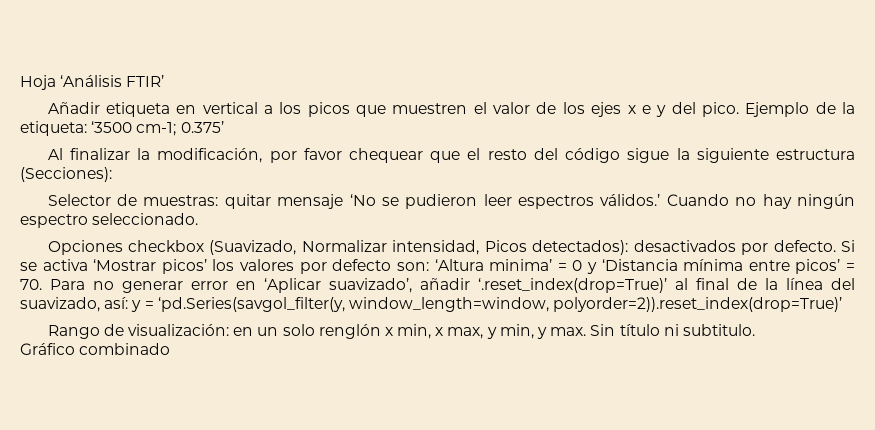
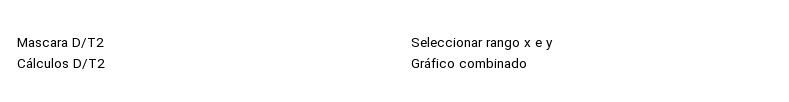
[20,75,165,90] [47,102,855,117] [20,121,224,136] [47,148,856,163] [20,167,112,182] [47,194,856,209] [20,213,199,228] [47,240,855,255] [20,259,855,274] [20,278,855,293] [20,297,843,312] [47,324,755,339] Hoja ‘Análisis FTIR’ // Añadir etiqueta en vertical a los picos que muestren el valor de los ejes x e y del pico. Ejemplo de la etiqueta: ‘3500 cm-1; 0.375’ // Al finalizar la modificación, por favor chequear que el resto del código sigue la siguiente estructura (Secciones): // Selector de muestras: quitar mensaje ‘No se pudieron leer espectros válidos.’ Cuando no hay ningún espectro seleccionado. // Opciones checkbox (Suavizado, Normalizar intensidad, Picos detectados): desactivados por defecto. Si se activa ‘Mostrar picos’ los valores por defecto son: ‘Altura minima’ = 0 y ‘Distancia mínima entre picos’ = 70. Para no generar error en ‘Aplicar suavizado’, añadir ‘.reset_index(drop=True)’ al final de la línea del suavizado, así: y = ‘pd.Series(savgol_filter(y, window_length=window, polyorder=2)).reset_index(drop=True)’ // Rango de visualización: en un solo renglón x min, x max, y min, y max. Sin título ni subtitulo. -> [17,38,104,48] [17,57,105,69] [411,37,553,50] Mascara D/T2 // Cálculos D/T2 // Seleccionar rango x e y

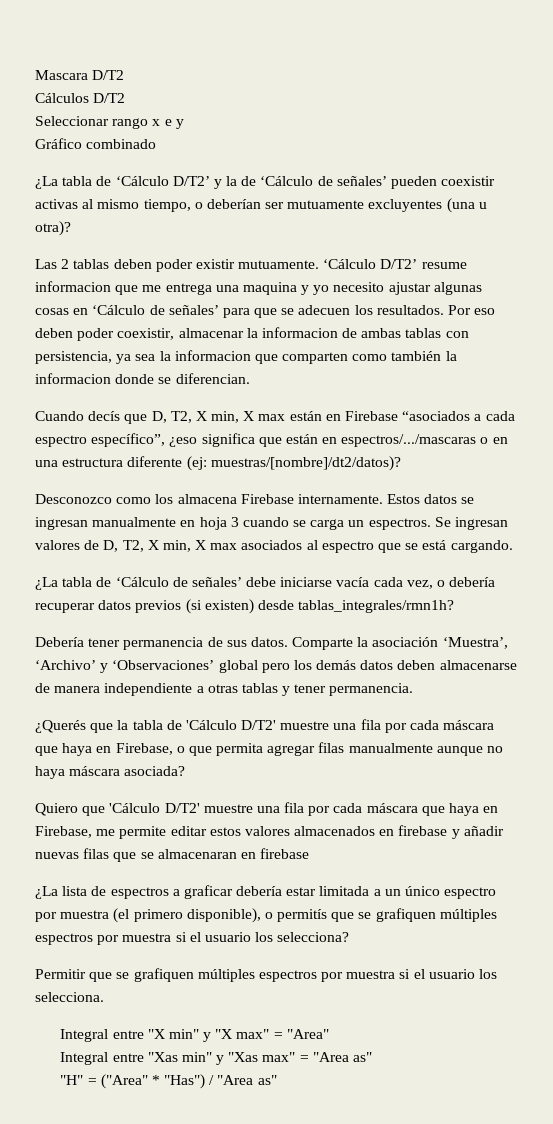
(527, 63) none -> [35,176,496,189] [35,198,487,213] [35,221,71,236] [35,259,467,272] [35,281,482,295] [35,305,496,318] [35,327,469,341] [35,350,457,364] [35,373,250,384] [35,411,515,424] [35,433,508,447] [35,456,401,471] [35,494,475,504] [35,517,509,530] [35,540,513,553] [35,577,496,590] [35,599,455,614] [35,637,508,650] [35,660,517,673] [35,683,414,696] [35,719,495,733] [35,742,504,756] [35,766,186,779] [35,802,499,816] [35,825,504,839] [35,848,310,862] [35,885,497,899] [35,908,497,923] [35,932,350,945] [35,968,498,982] [35,992,104,1002] [60,1029,329,1042] [60,1052,373,1065] [60,1074,277,1089] // ¿La tabla de ‘Cálculo D/T2’ y la de ‘Cálculo de señales’ pueden coexistir activas al mismo tiempo, o deberían ser mutuamente excluyentes (una u otra)? // Las 2 tablas deben poder existir mutuamente. ‘Cálculo D/T2’ resume informacion que me entrega una maquina y yo necesito ajustar algunas cosas en ‘Cálculo de señales’ para que se adecuen los resultados. Por eso deben poder coexistir, almacenar la informacion de ambas tablas con persistencia, ya sea la informacion que comparten como también la informacion donde se diferencian. // Cuando decís que D, T2, X min, X max están en Firebase “asociados a cada espectro específico”, ¿eso significa que están en espectros/.../mascaras o en una estructura diferente (ej: muestras/[nombre]/dt2/datos)? // Desconozco como los almacena Firebase internamente. Estos datos se ingresan manualmente en hoja 3 cuando se carga un espectros. Se ingresan valores de D, T2, X min, X max asociados al espectro que se está cargando. // ¿La tabla de ‘Cálculo de señales’ debe iniciarse vacía cada vez, o debería recuperar datos previos (si existen) desde tablas_integrales/rmn1h? // Debería tener permanencia de sus datos. Comparte la asociación ‘Muestra’, ‘Archivo’ y ‘Observaciones’ global pero los demás datos deben almacenarse de manera independiente a otras tablas y tener permanencia. // ¿Querés que la tabla de 'Cálculo D/T2' muestre una fila por cada máscara que haya en Firebase, o que permita agregar filas manualmente aunque no haya máscara asociada? // Quiero que 'Cálculo D/T2' muestre una fila por cada máscara que haya en Firebase, me permite editar estos valores almacenados en firebase y añadir nuevas filas que se almacenaran en firebase // ¿La lista de espectros a graficar debería estar limitada a un único espectro por muestra (el primero disponible), o permitís que se grafiquen múltiples espectros por muestra si el usuario los selecciona? // Permitir que se grafiquen múltiples espectros por muestra si el usuario los selecciona. // Integral entre "X min" y "X max" = "Area" // Integral entre "Xas min" y "Xas max" = "Area as" // "H" = ("Area" * "Has") / "Area as"

